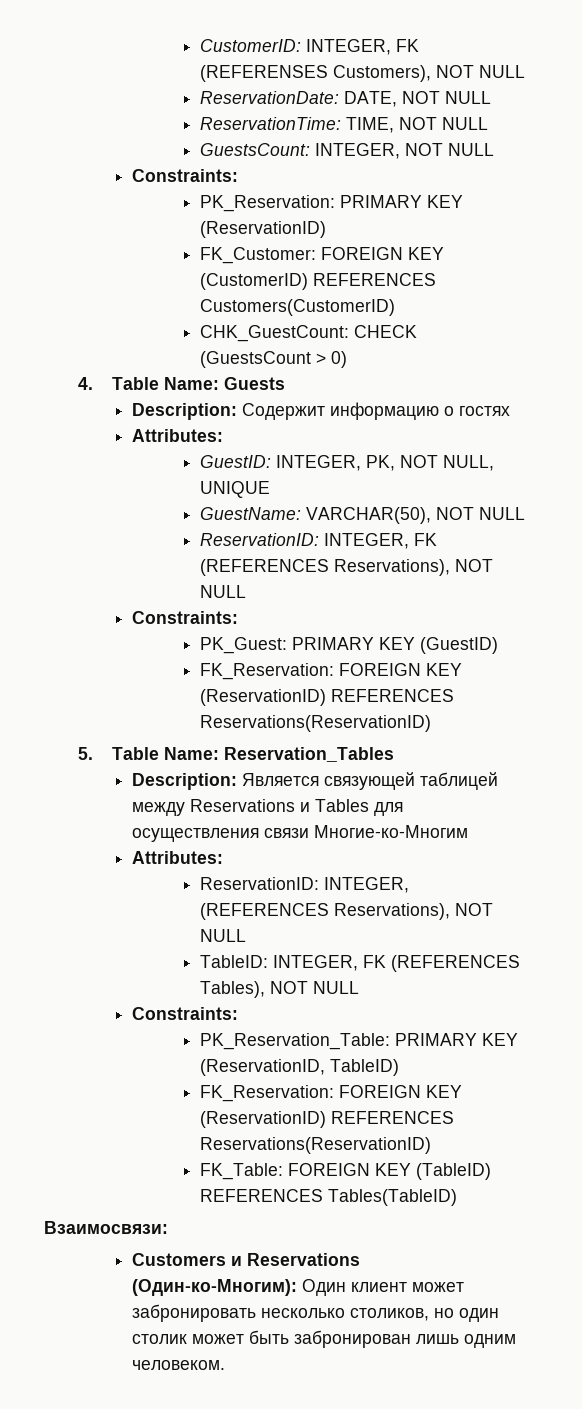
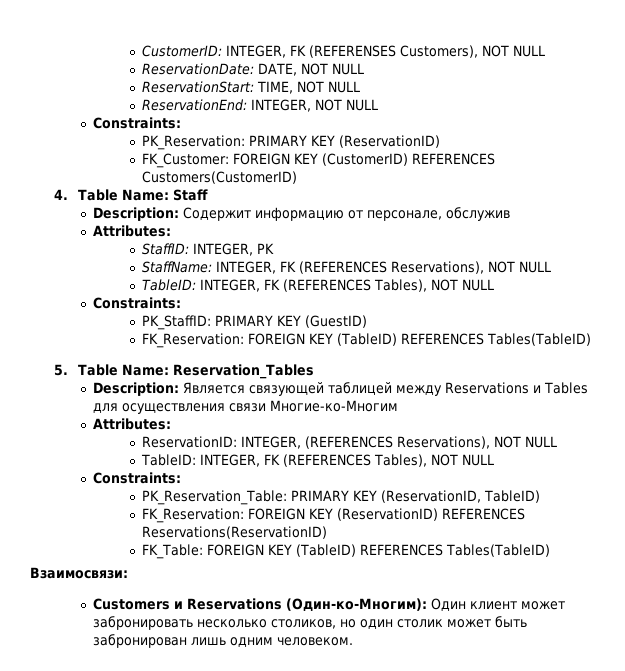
[200,117,342,130] ReservationTime: -> [141,81,254,93] ReservationStart:
[200,143,311,156] GuestsCount: -> [141,99,247,111] ReservationEnd:
[200,325,418,342] [200,351,348,368] // CHK_GuestCount: CHECK (GuestsCount > 0) -> (297, 177) none
[224,377,286,390] Guests -> [173,189,209,201] Staff
[443,406,510,416] [131,429,223,442] [200,455,495,471] [200,481,271,498] [200,507,526,524] [200,533,320,546] о гостях // Attributes: // GuestID: INTEGER, PK, NOT NULL, UNIQUE // GuestName: VARCHAR(50), NOT NULL // ReservationID: -> [348,207,511,221] [93,225,172,237] [141,243,274,256] [141,261,212,273] от персонале, обслужив // Attributes: // StaffID: INTEGER, PK // StaffName:
[131,611,238,624] [200,637,288,654] // Constraints: // PK_Guest: -> [141,279,494,292] [93,297,182,309] [141,315,211,330] // TableID: INTEGER, FK (REFERENCES Tables), NOT NULL // Constraints: // PK_StaffID:
[200,689,455,706] [200,715,432,732] (ReservationID) REFERENCES Reservations(ReservationID) -> [336,333,591,346] (TableID) REFERENCES Tables(TableID)

